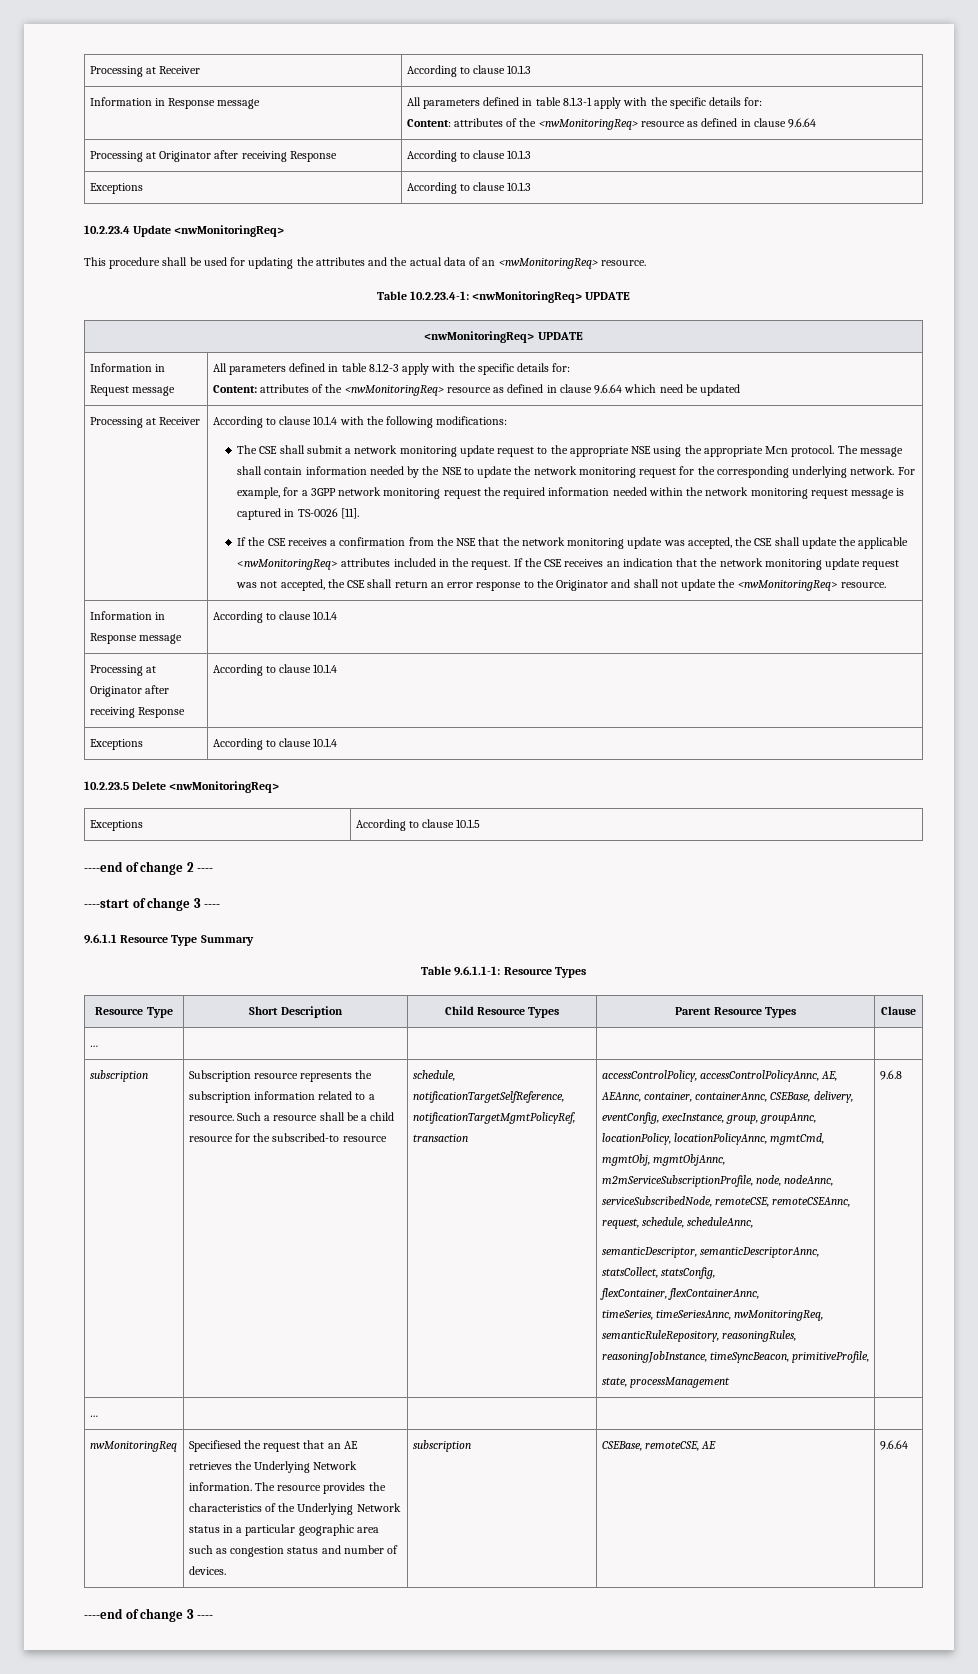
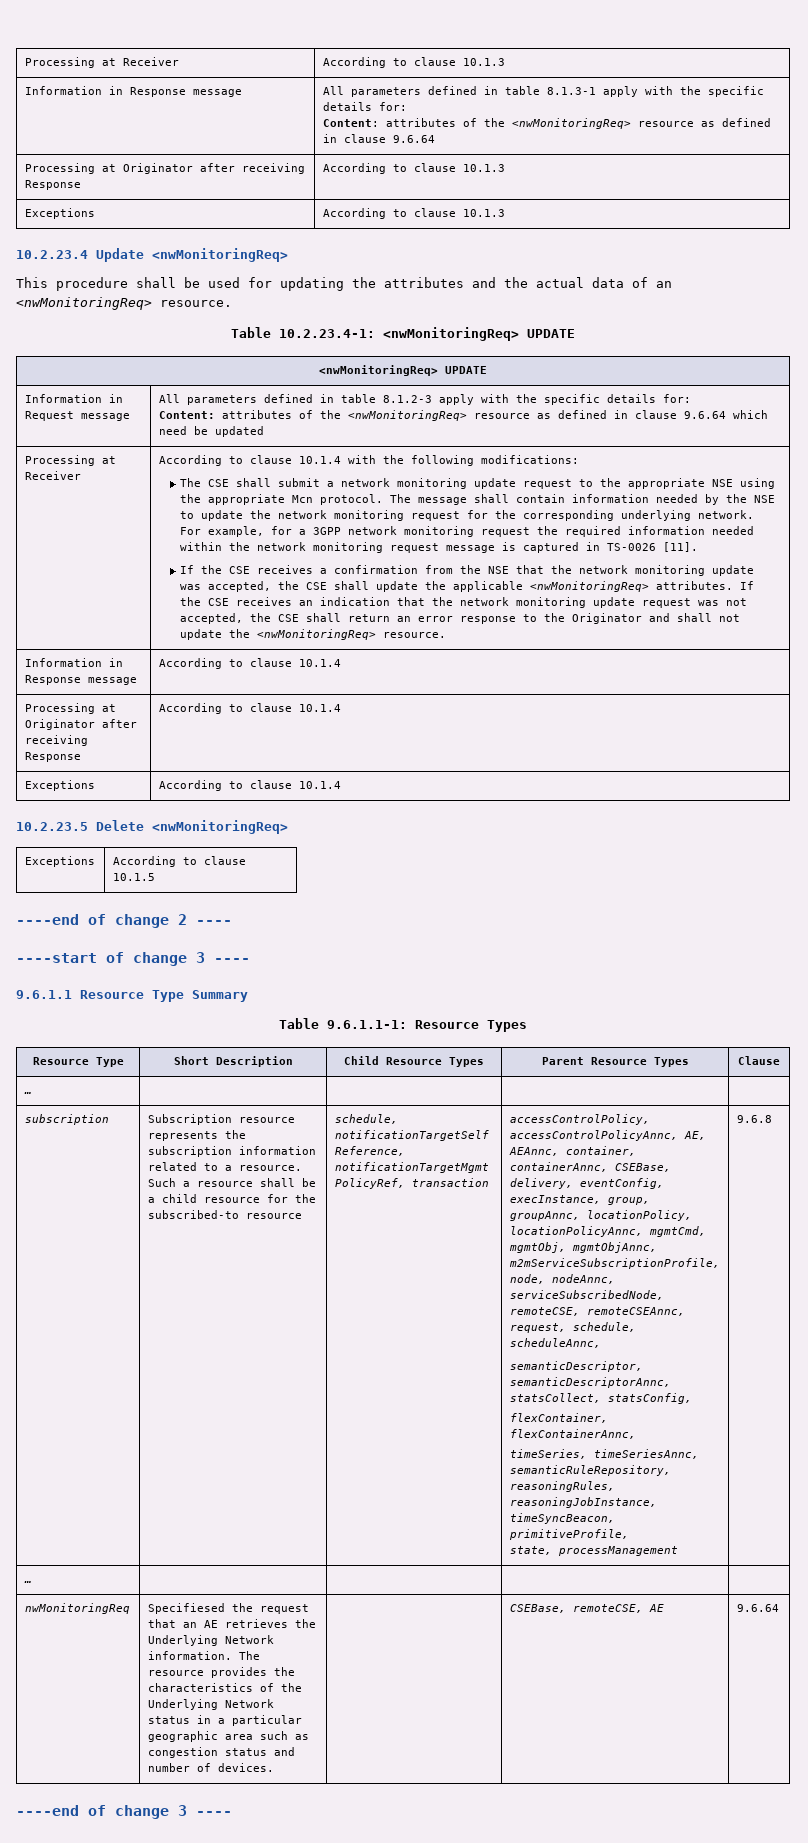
[341,558,511,570] attributes included in the request. -> [655,581,733,590] attributes.
[734,1310,824,1321] nwMonitoringReq, -> (699, 1454) none
[412,1440,471,1452] subscription -> (274, 1767) none

